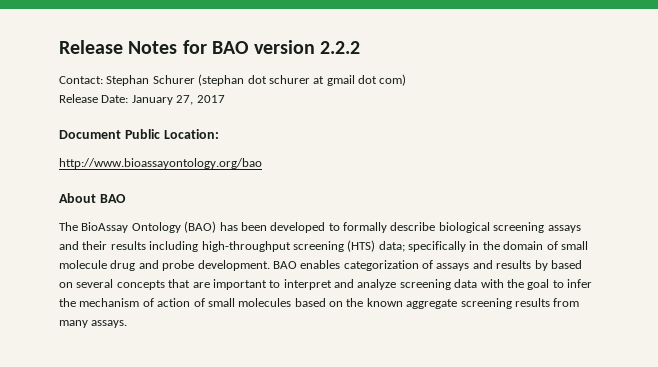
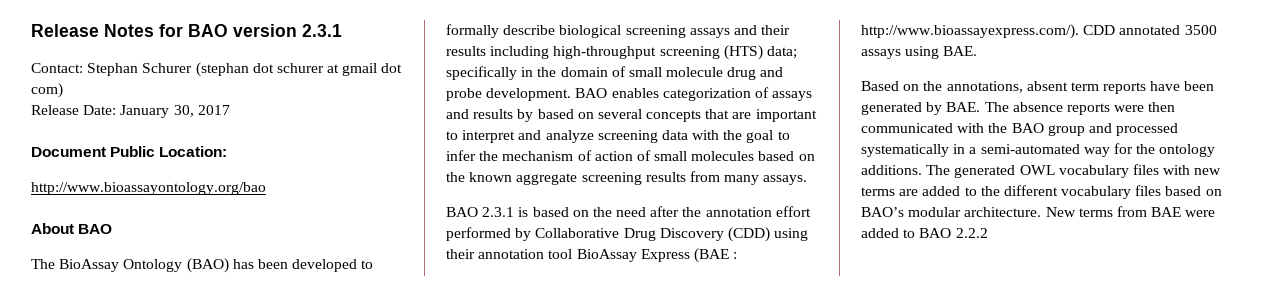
[320,41,361,54] 2.2.2 -> [302,24,342,37] 2.3.1
[176,95,194,105] 27, -> [173,105,194,117] 30,
(128, 324) none -> [446,206,811,217] [446,227,809,242] [446,248,738,263] [861,24,1217,39] [861,46,978,59] [861,81,1215,94] [861,102,1176,115] [861,123,1179,136] [861,143,1216,157] [861,164,1222,178] [861,185,1222,199] [861,206,1216,217] [861,228,988,238] // BAO 2.3.1 is based on the need after the annotation effort performed by Collaborative Drug Discovery (CDD) using their annotation tool BioAssay Express (BAE : http://www.bioassayexpress.com/). CDD annotated 3500 assays using BAE. // Based on the annotations, absent term reports have been generated by BAE. The absence reports were then communicated with the BAO group and processed systematically in a semi-automated way for the ontology additions. The generated OWL vocabulary files with new terms are added to the different vocabulary files based on BAO’s modular architecture. New terms from BAE were added to BAO 2.2.2

